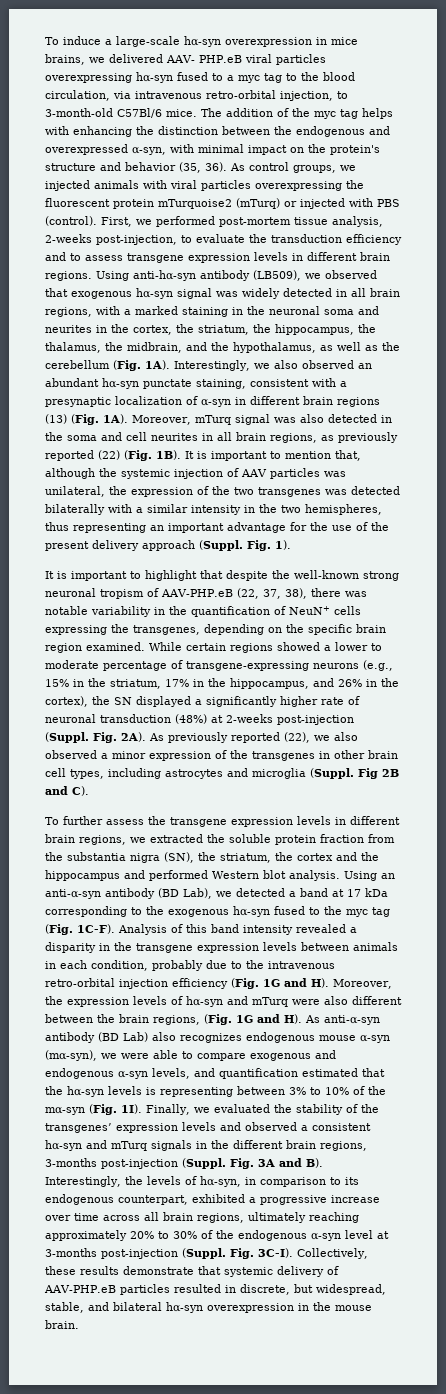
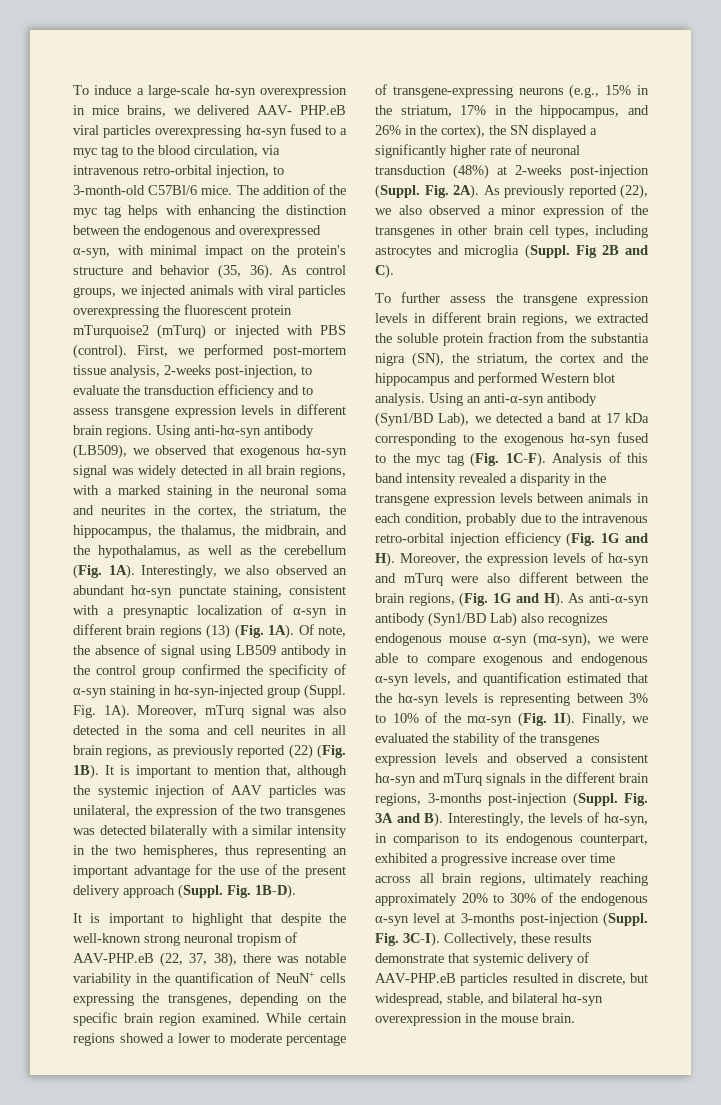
(128, 419) none -> [298,624,346,637] [73,644,347,658] [73,664,346,678] [73,684,346,699] [73,704,130,719] Of note, the absence of signal using LB509 antibody in the control group confirmed the specificity of α-syn staining in hα-syn-injected group (Suppl. Fig. 1A).
[275,540,291,550] 1). -> [255,884,296,899] 1B-D).
[158,888,179,898] (BD -> [375,412,433,427] (Syn1/BD
[98,1032,119,1042] (BD -> [428,612,486,627] (Syn1/BD
[45,1123,112,1133] transgenes’ -> [540,734,600,746] transgenes

